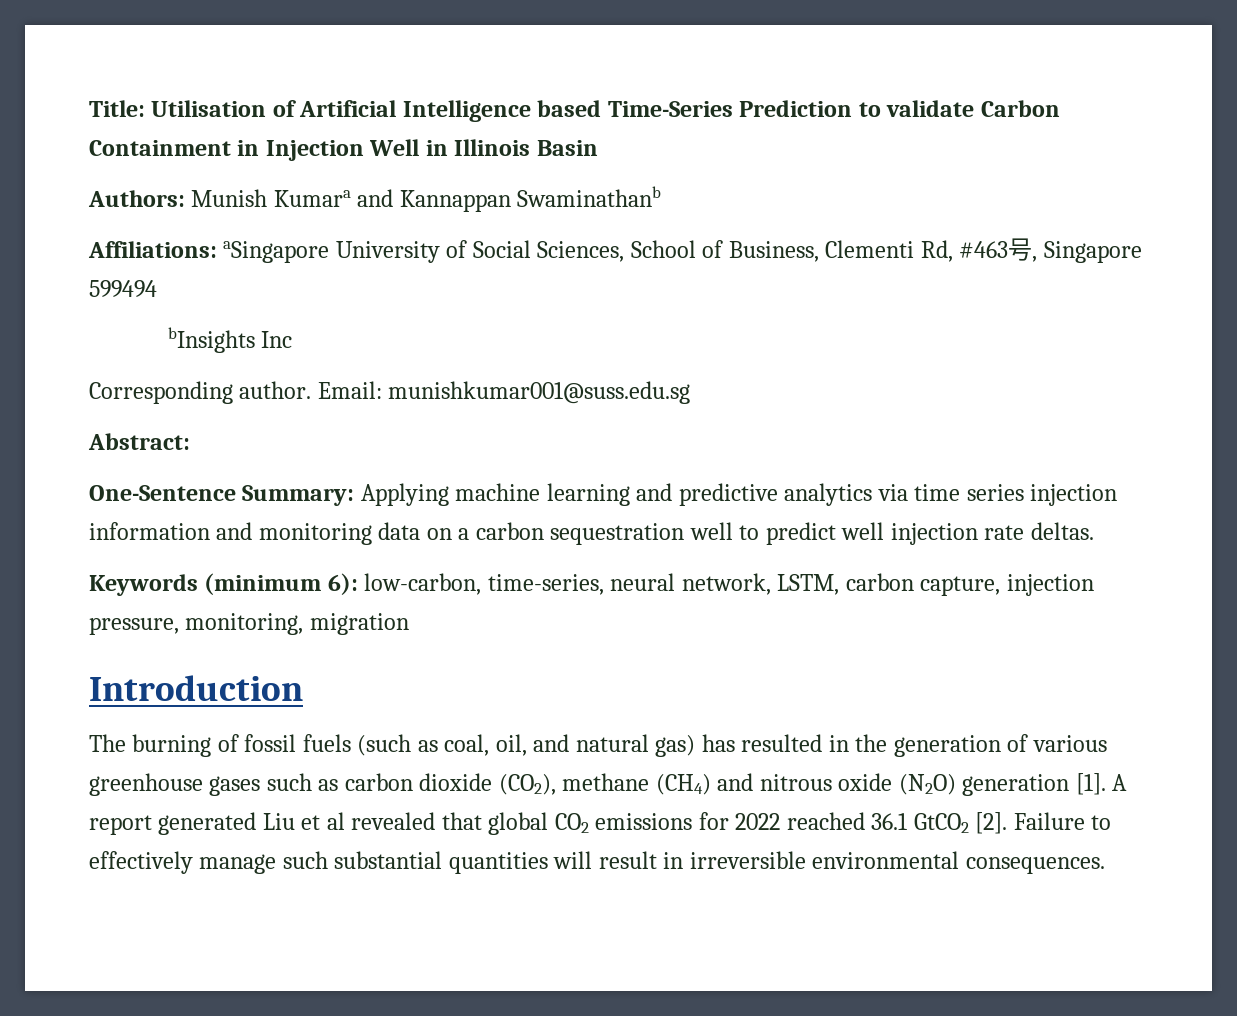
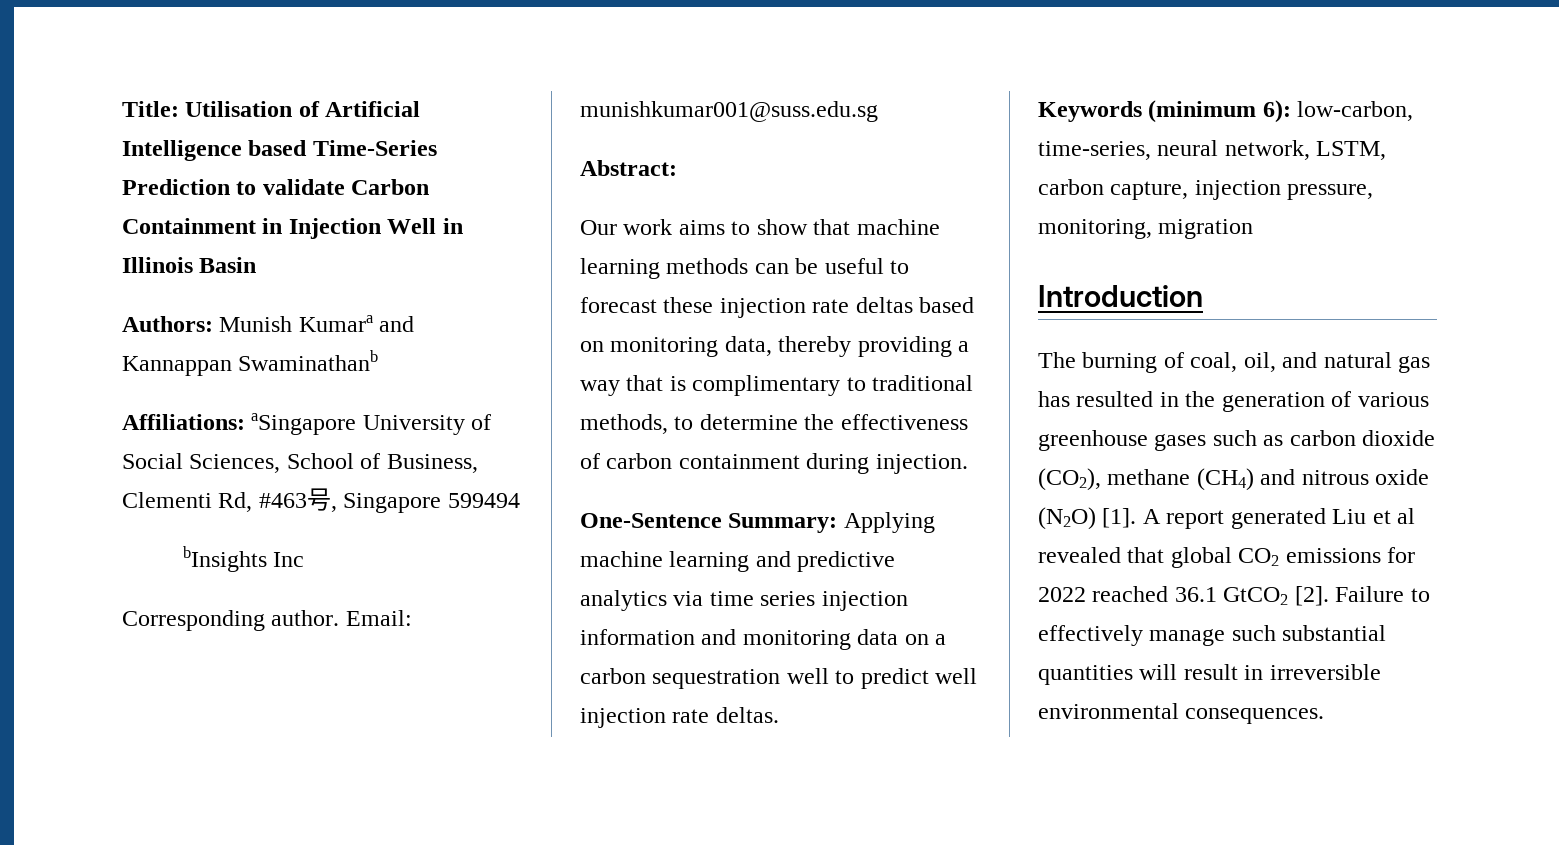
(190, 441) none -> [580,219,940,235] [580,258,910,279] [580,297,975,318] [580,336,970,357] [580,375,974,396] [580,414,968,434] [580,453,968,474] // Our work aims to show that machine learning methods can be useful to forecast these injection rate deltas based on monitoring data, thereby providing a way that is complimentary to traditional methods, to determine the effectiveness of carbon containment during injection.
[244,734,438,756] fossil fuels (such as -> (1184, 360) none
[655,734,696,757] gas) -> [1398,356,1431,373] gas
[962,774,1070,796] generation -> (1096, 518) none

